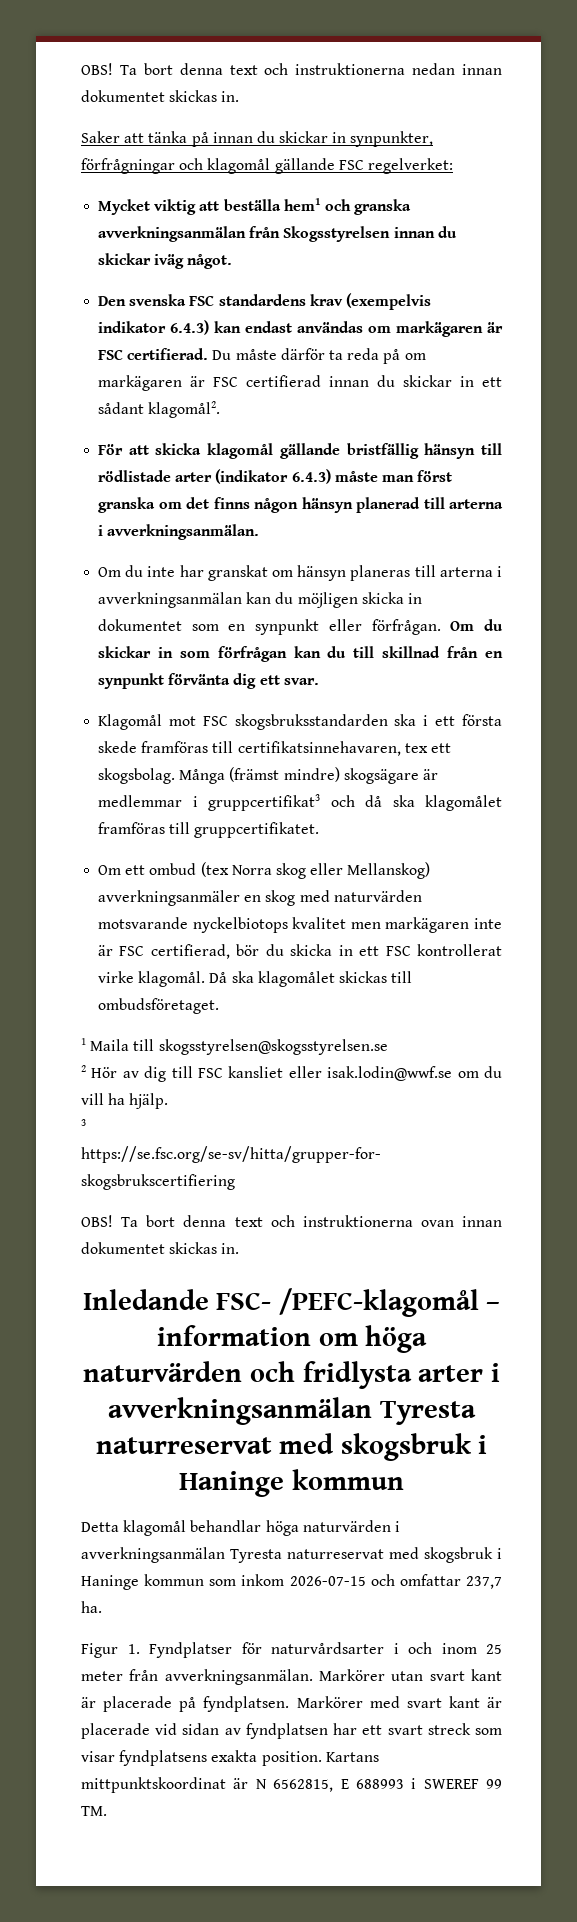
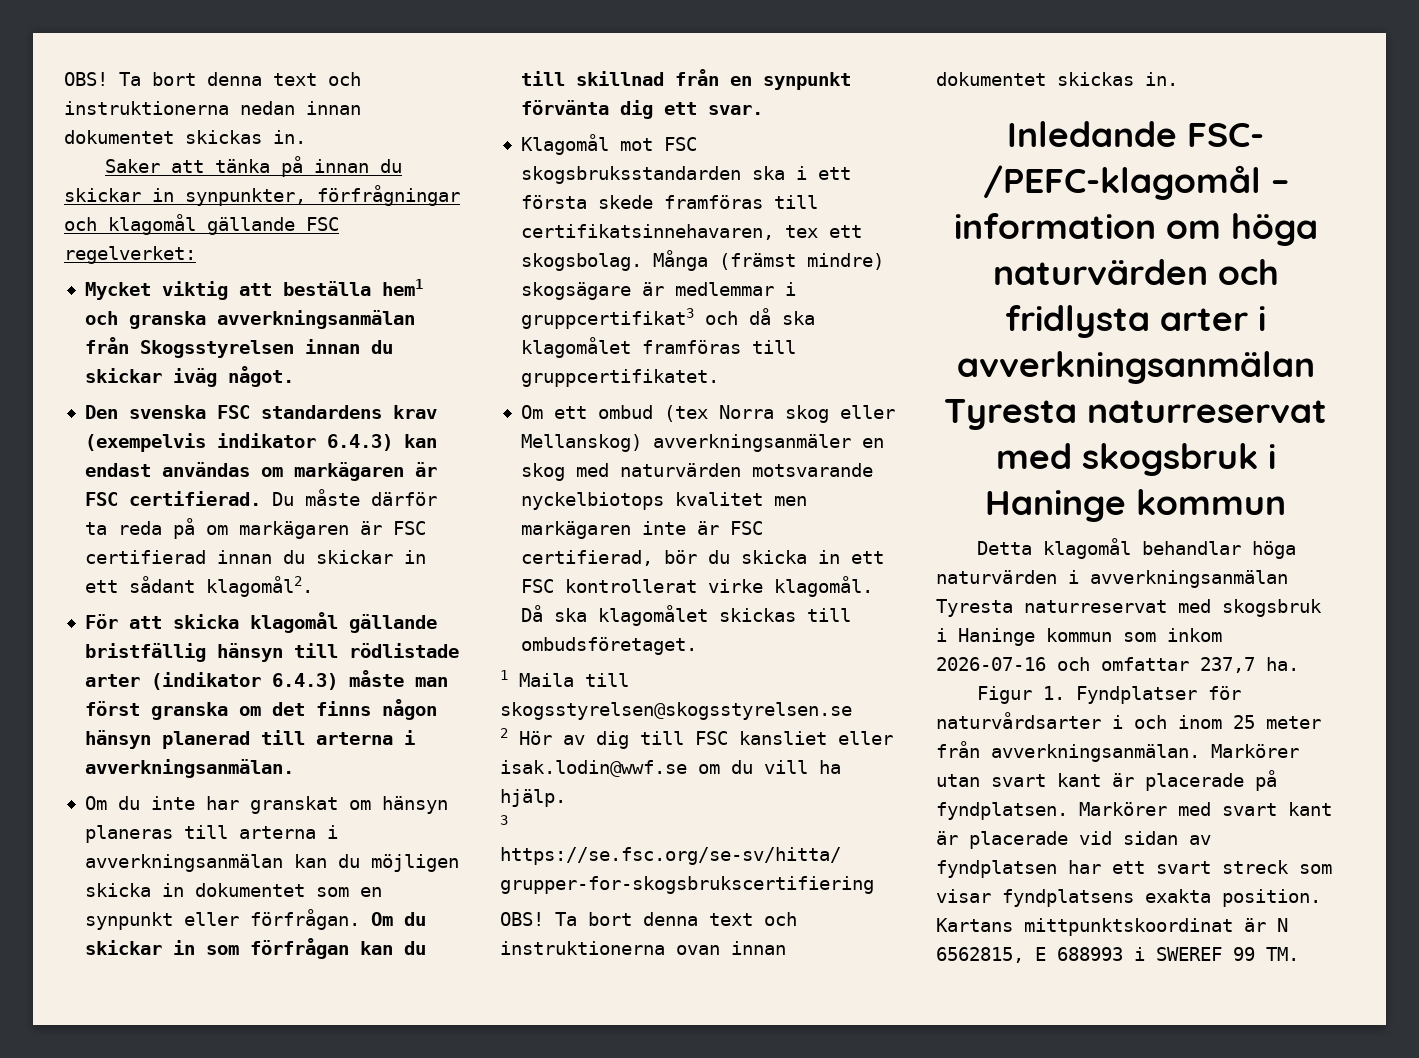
[289,1576,366,1586] 2026-07-15 -> [936,657,1046,671] 2026-07-16

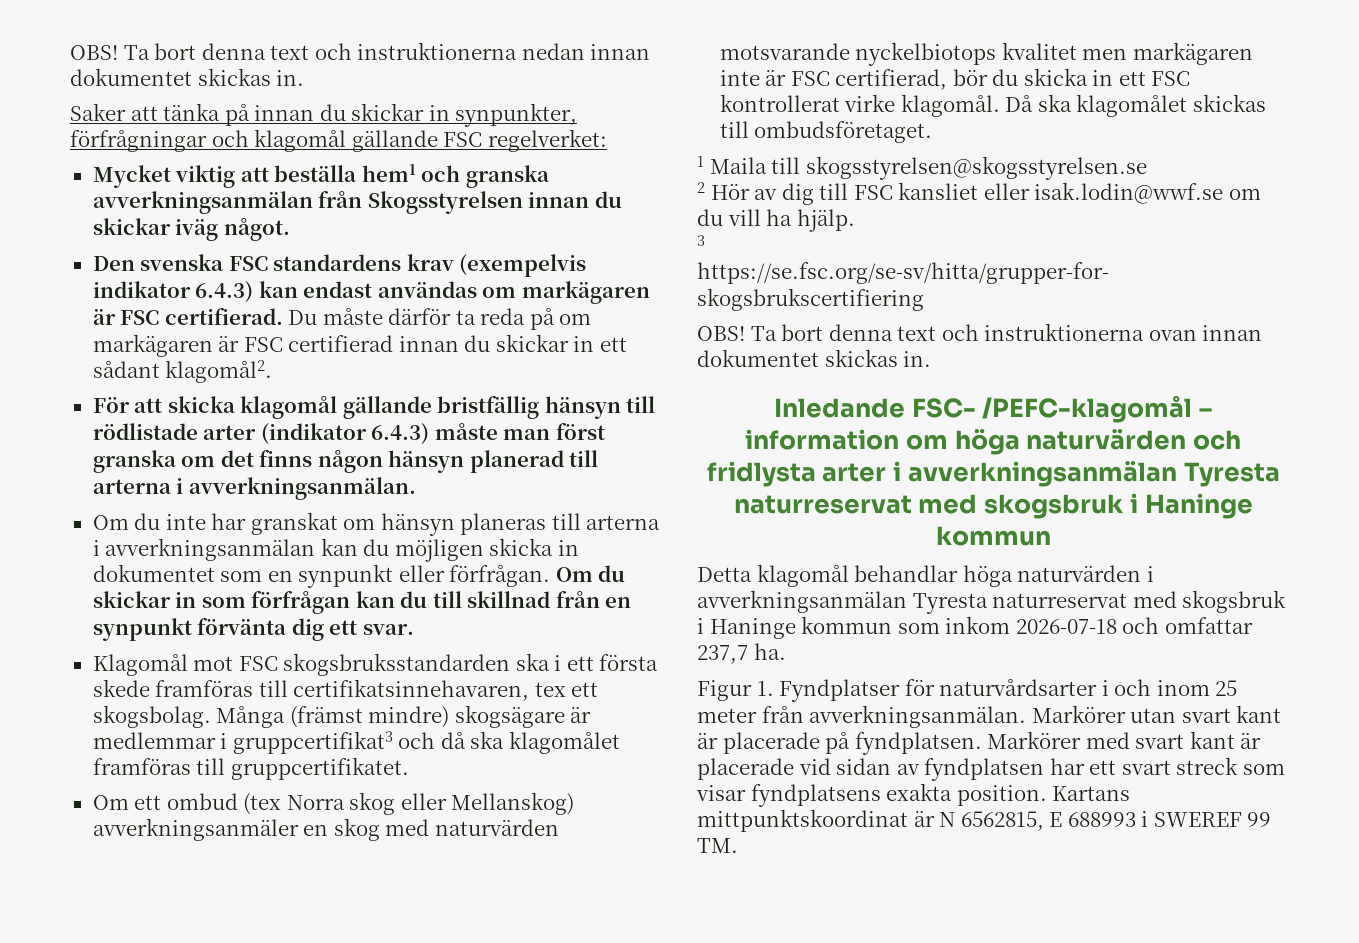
[936,657,1046,671] 2026-07-16 -> [1015,619,1117,634] 2026-07-18

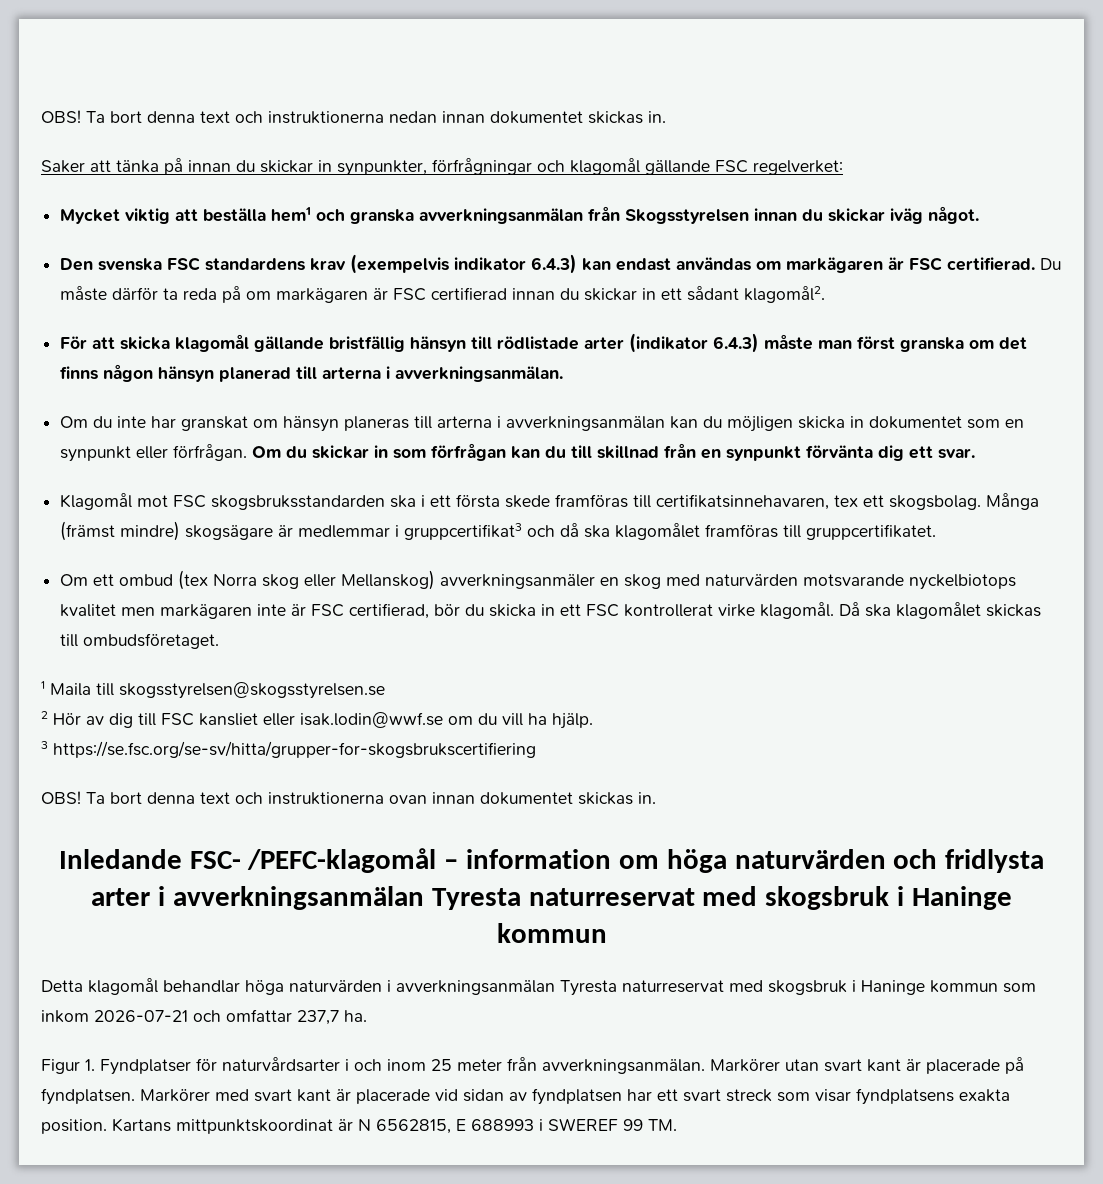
[1015,619,1117,634] 2026-07-18 -> [94,1010,188,1022] 2026-07-21

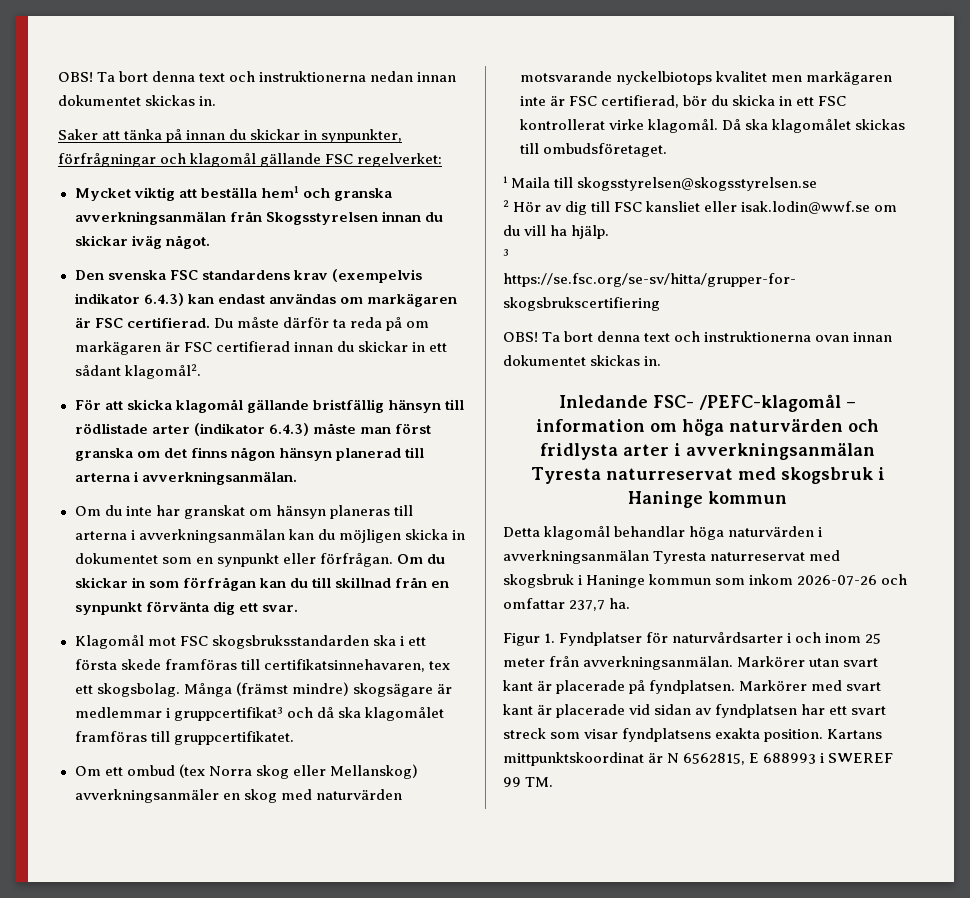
[94,1010,188,1022] 2026-07-21 -> [797,575,878,586] 2026-07-26

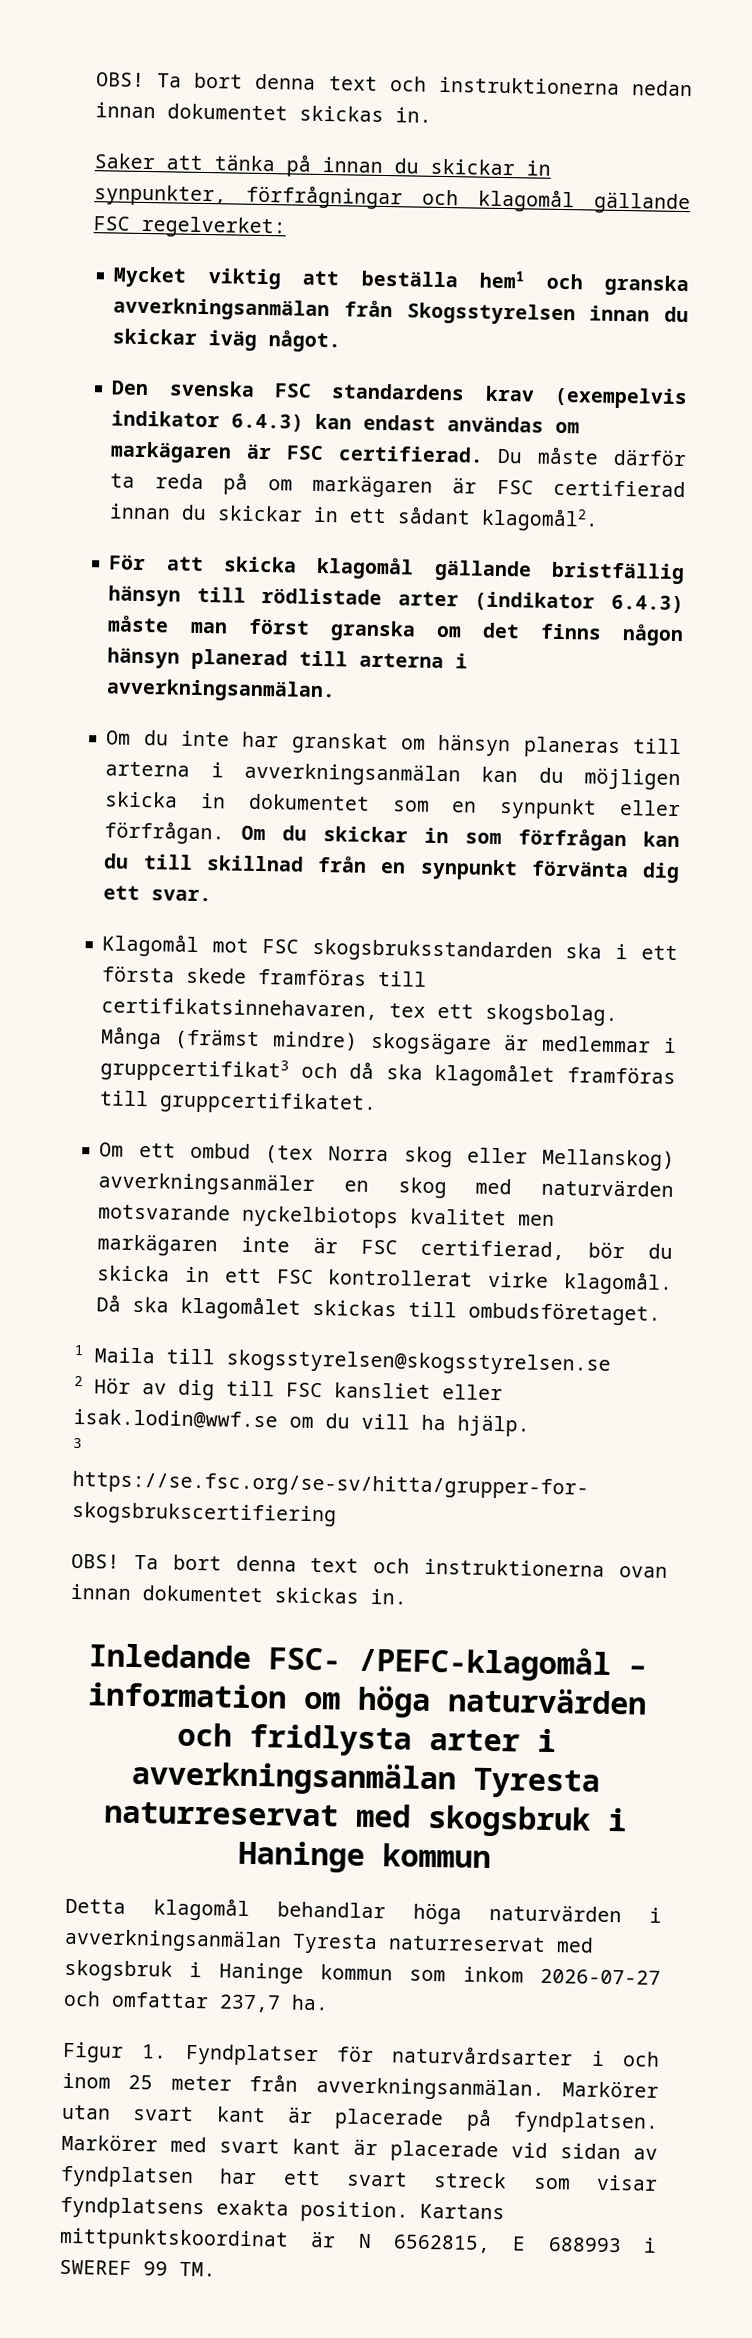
[797,575,878,586] 2026-07-26 -> [540,1968,661,1985] 2026-07-27

